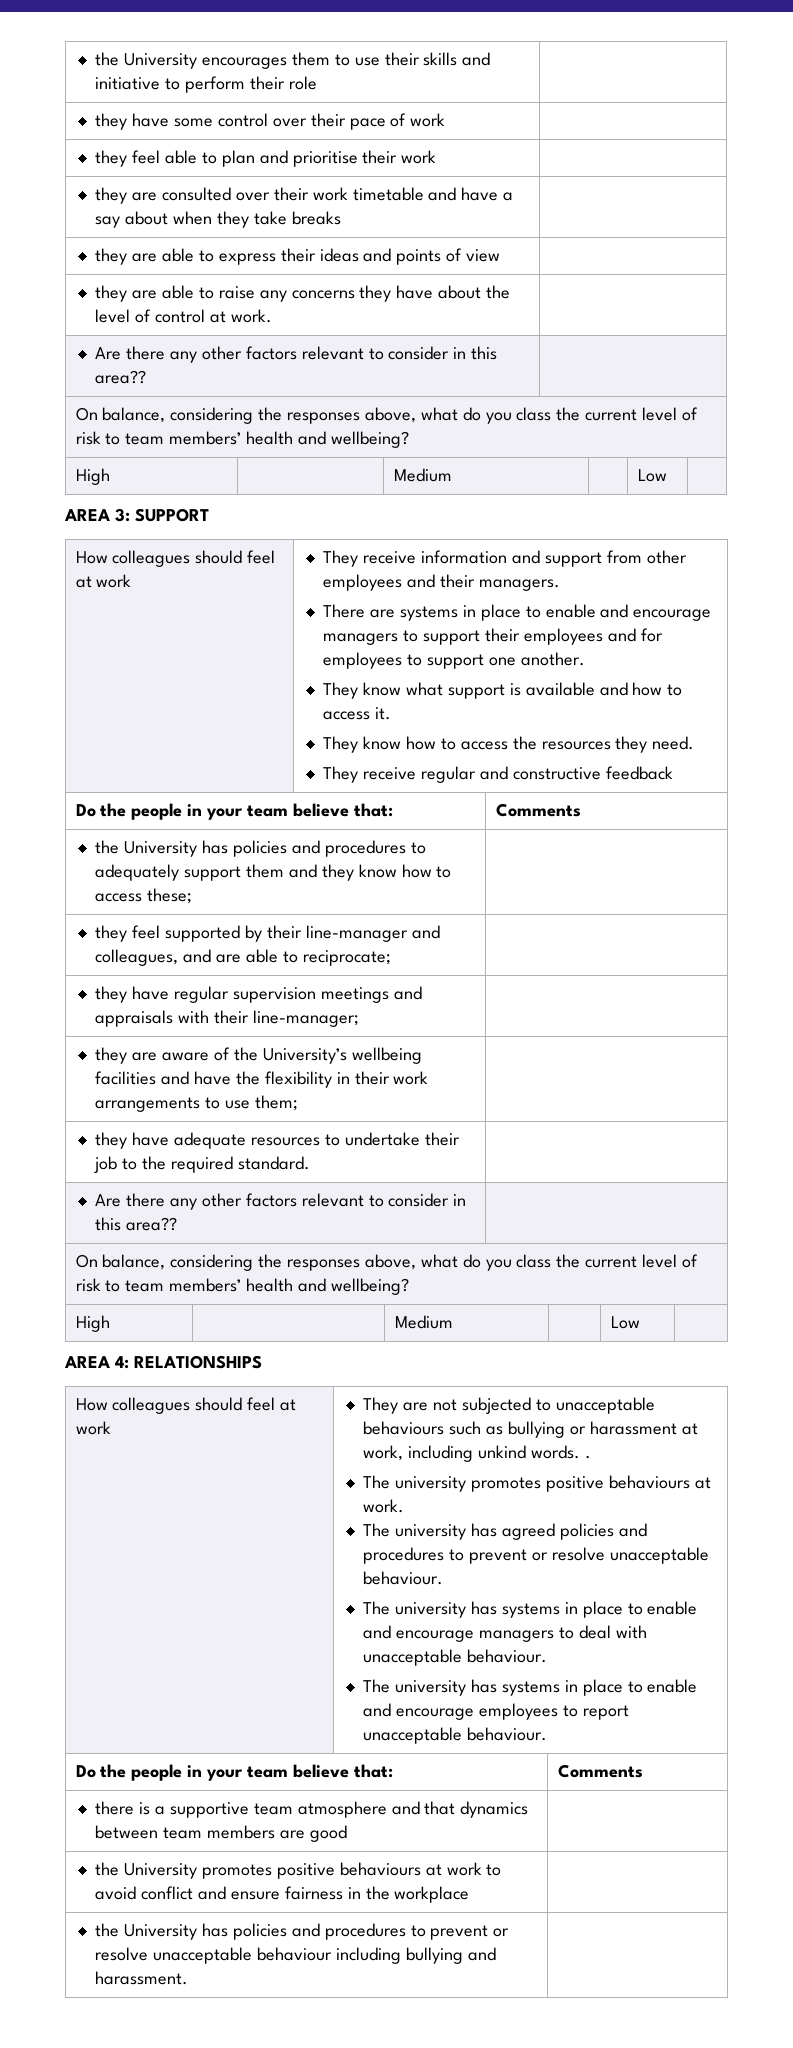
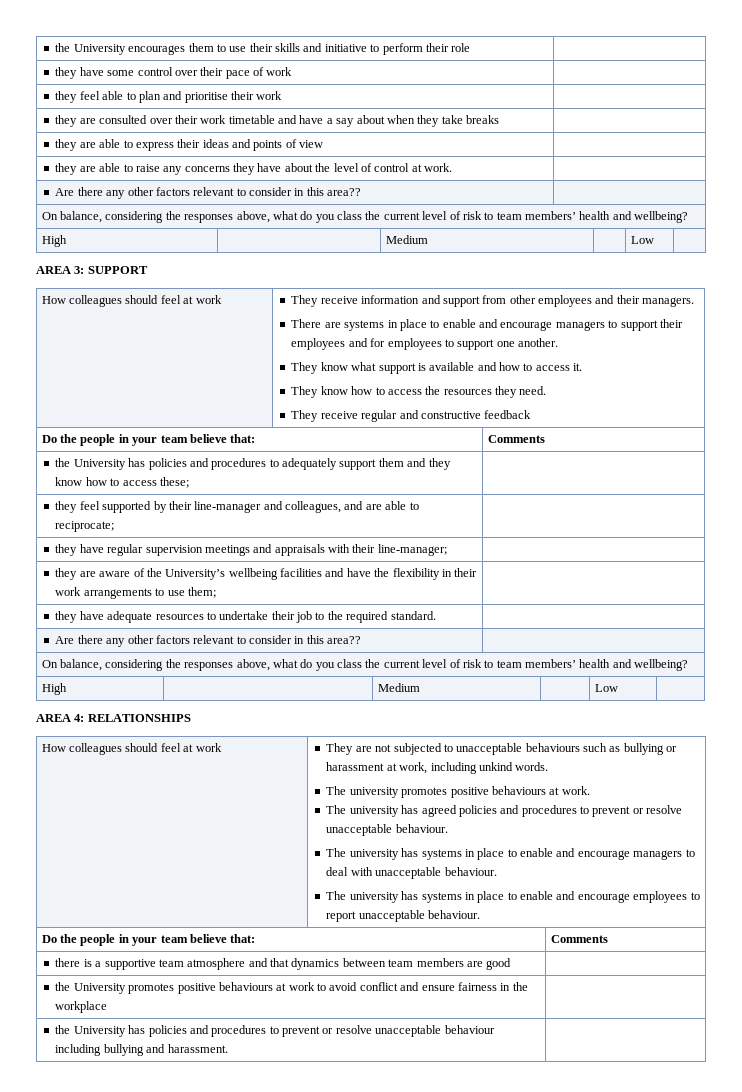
[584,1455,591,1459] . -> (549, 766) none

